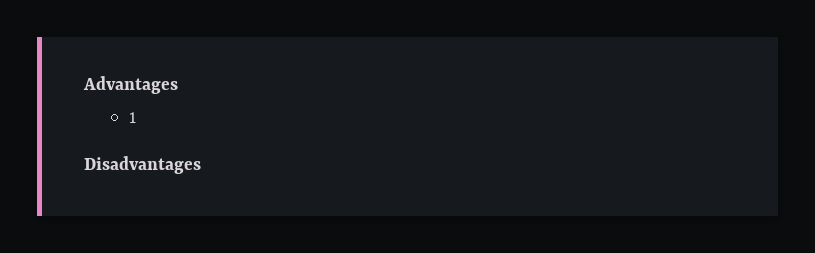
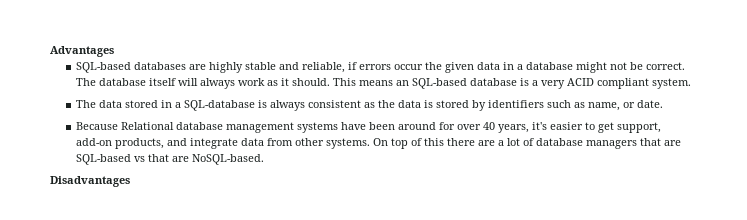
[129,112,137,123] 1 -> [76,62,686,73] [76,78,692,89] [76,100,664,111] [76,122,662,133] [76,138,682,149] [76,154,265,165] SQL-based databases are highly stable and reliable, if errors occur the given data in a database might not be correct. The database itself will always work as it should. This means an SQL-based database is a very ACID compliant system. // The data stored in a SQL-database is always consistent as the data is stored by identifiers such as name, or date. // Because Relational database management systems have been around for over 40 years, it's easier to get support, add-on products, and integrate data from other systems. On top of this there are a lot of database managers that are SQL-based vs that are NoSQL-based.

